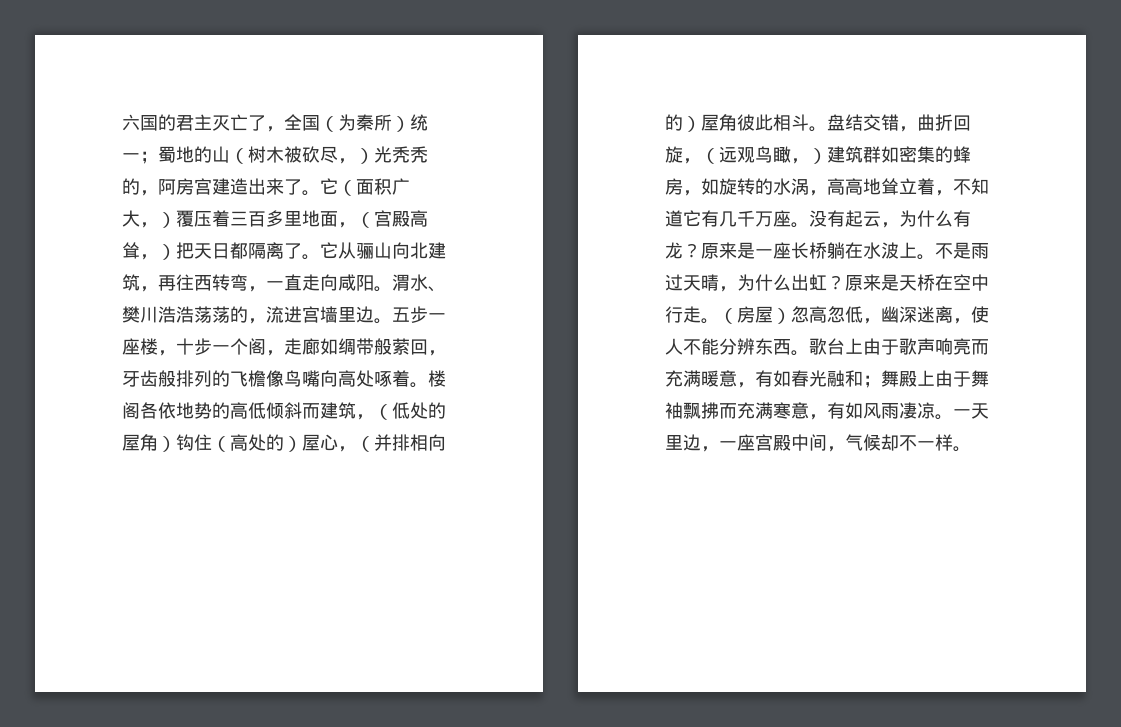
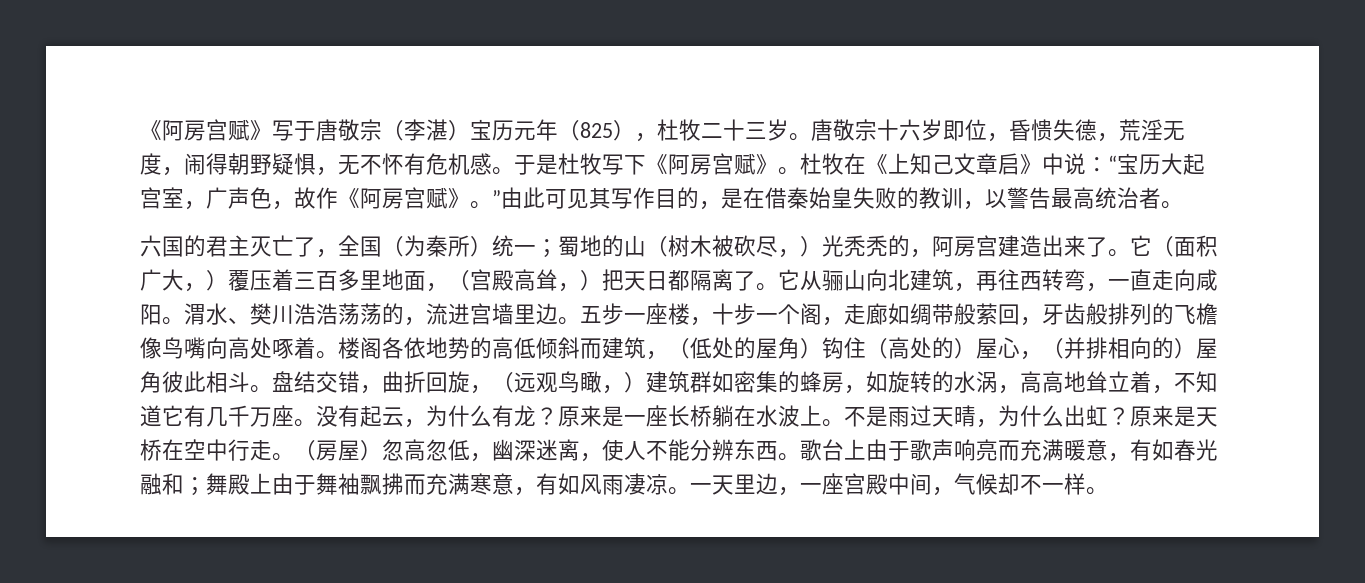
(122, 122) none -> [140,119,1185,142] [140,153,1205,176] [140,187,1183,210] 《阿房宫赋》写于唐敬宗（李湛）宝历元年（825），杜牧二十三岁。唐敬宗十六岁即位，昏愦失德，荒淫无度，闹得朝野疑惧，无不怀有危机感。于是杜牧写下《阿房宫赋》。杜牧在《上知己文章启》中说：“宝历大起宫室，广声色，故作《阿房宫赋》。”由此可见其写作目的，是在借秦始皇失败的教训，以警告最高统治者。 //

